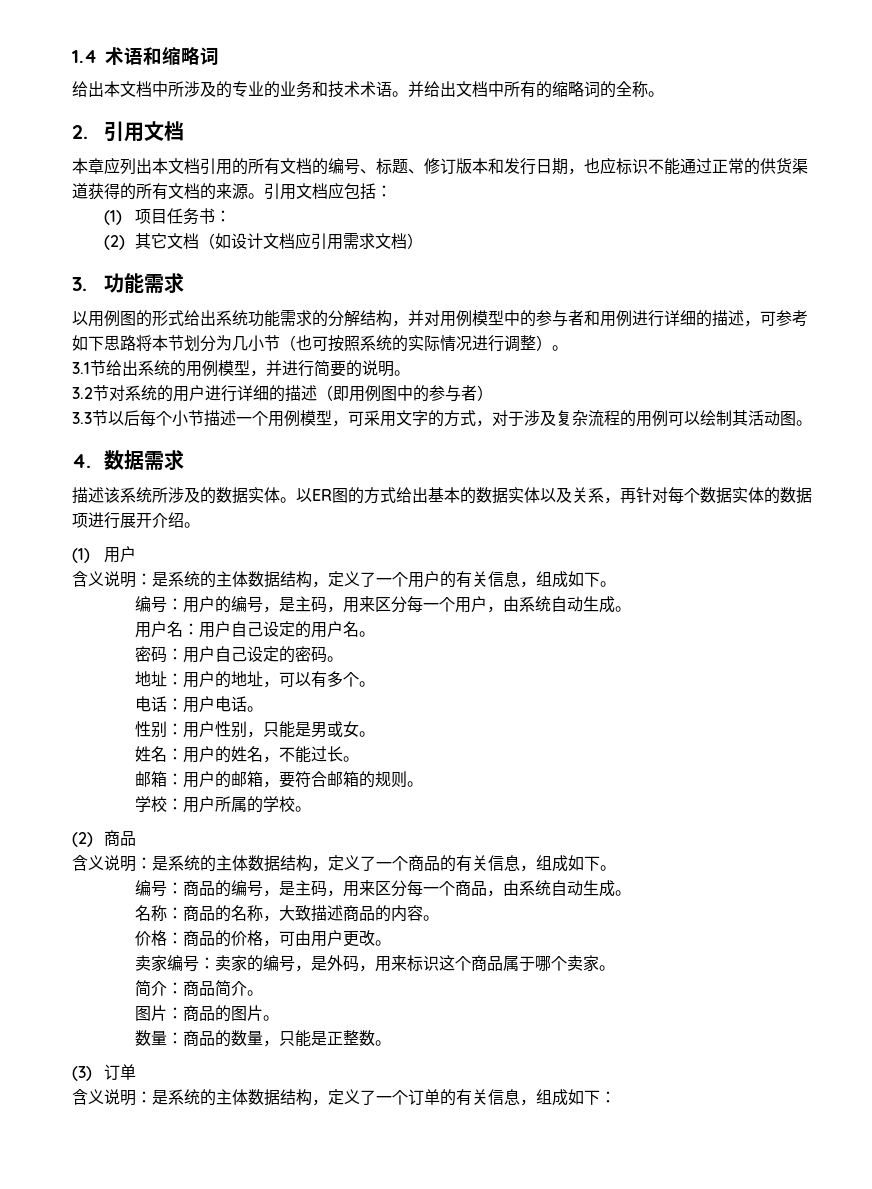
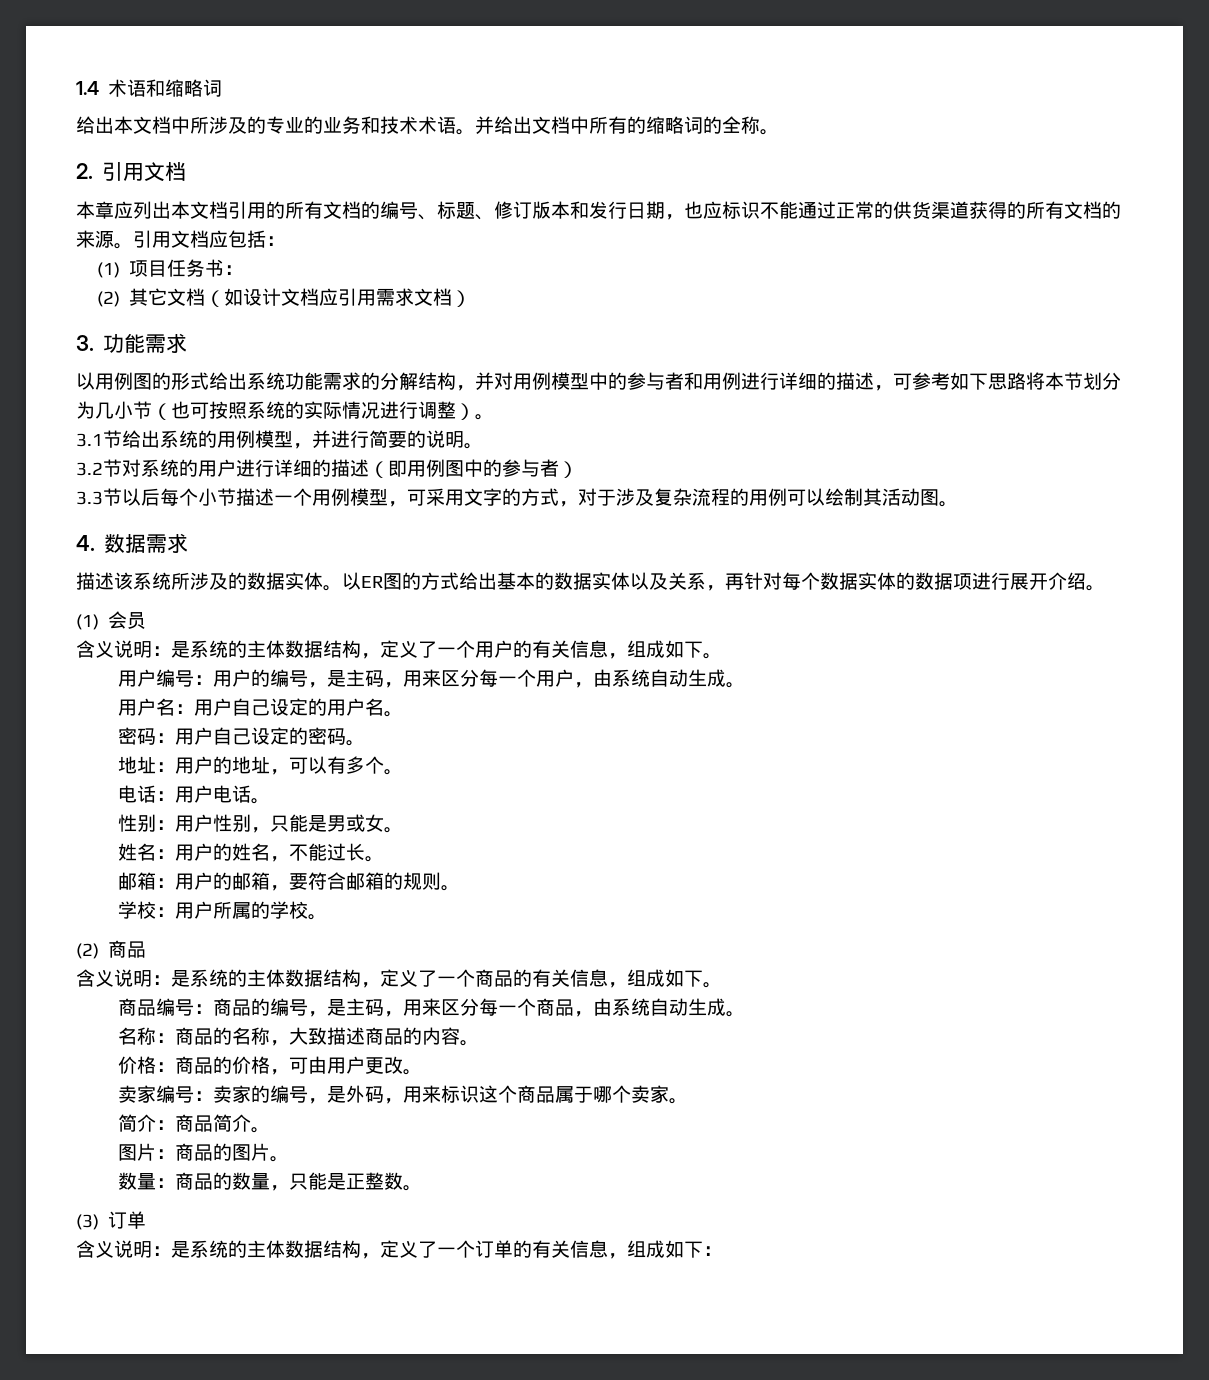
[103,546,136,563] 用户 -> [108,611,147,629] 会员
(616, 584) none -> [118,669,157,687] 用户
(616, 868) none -> [118,998,157,1016] 商品

